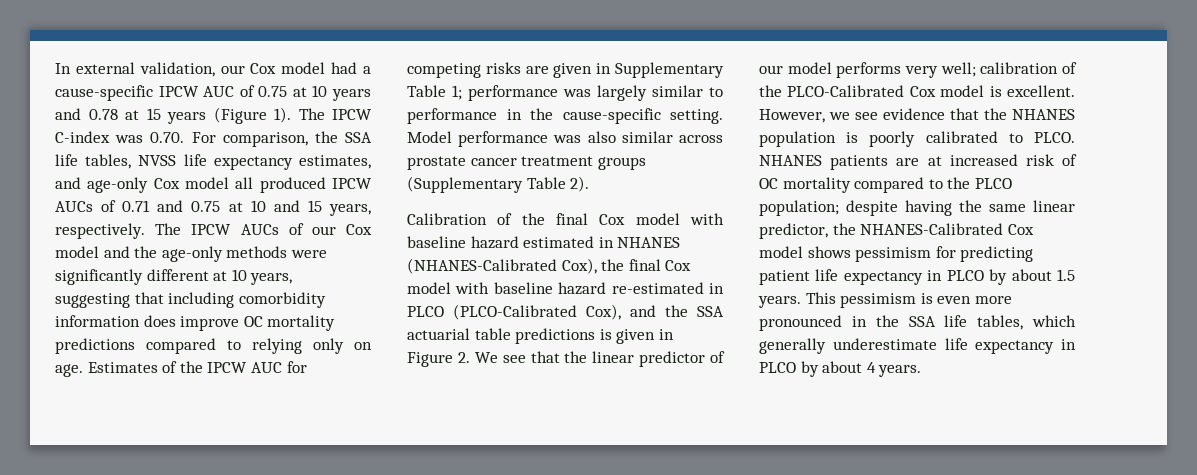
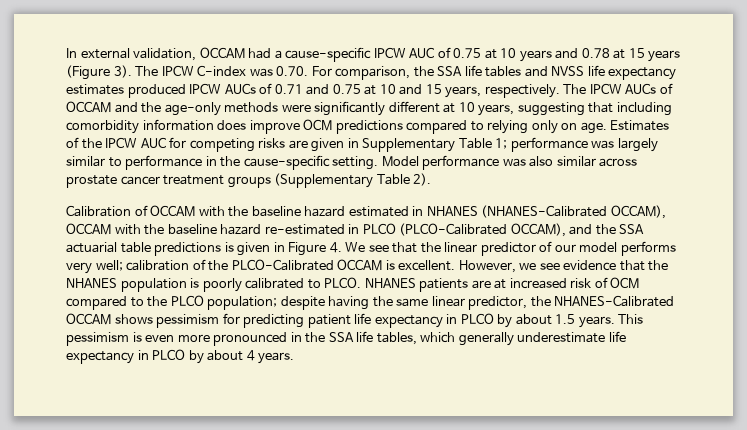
[220,62,326,74] our Cox model -> [199,47,245,59] OCCAM
[274,107,291,123] 1). -> [113,65,132,78] 3).
[85,154,132,169] tables, -> [485,66,548,77] tables and
[299,155,371,169] [55,177,254,193] estimates, and age-only Cox model all -> [66,84,124,95] estimates
[311,224,372,235] [55,246,99,258] our Cox model -> [66,101,111,113] OCCAM
[243,315,336,331] OC mortality -> [303,119,333,131] OCM
[521,213,724,225] the final Cox model with -> [150,205,249,217] OCCAM with the
[561,258,692,274] [407,282,490,294] Cox), the final Cox model with -> [610,205,666,219] [66,223,165,235] OCCAM), OCCAM with the
[586,304,621,320] Cox), -> [510,223,566,237] OCCAM),
[457,352,470,363] 2. -> [329,242,342,253] 4.
[909,85,985,97] Cox model -> [337,259,383,271] OCCAM
[759,177,851,193] OC mortality -> [610,277,640,289] OCM
[1007,224,1034,235] [759,246,803,258] Cox model -> [66,313,111,325] OCCAM

